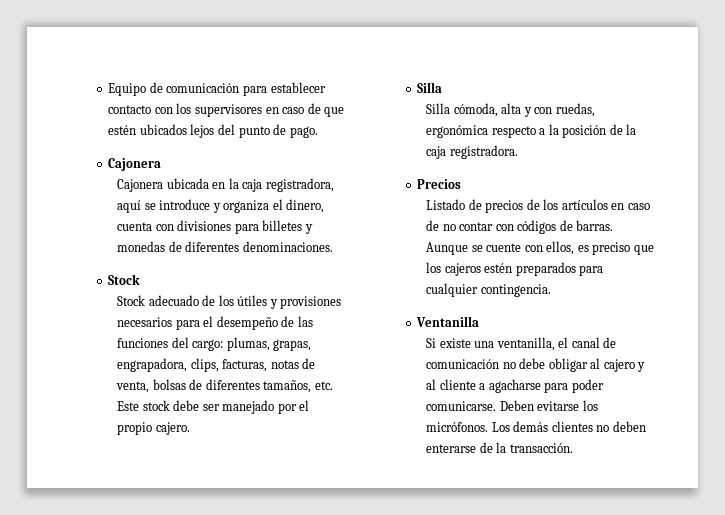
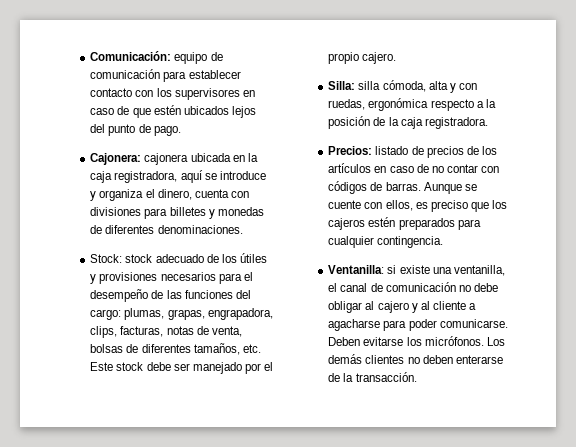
[108,83,147,96] Equipo -> [90,51,208,64] Comunicación: equipo
[108,158,162,171] [117,179,164,192] Cajonera // Cajonera -> [90,153,189,165] Cajonera: cajonera
[108,274,141,285] [117,295,146,306] Stock // Stock -> [90,254,153,263] Stock: stock
[417,82,443,93] [426,103,451,114] Silla // Silla -> [328,81,381,90] Silla: silla
[417,179,462,189] [426,199,466,210] Precios // Listado -> [328,146,409,155] Precios: listado
[416,316,480,327] [426,338,437,348] Ventanilla // Si -> [328,265,397,274] Ventanilla: si

